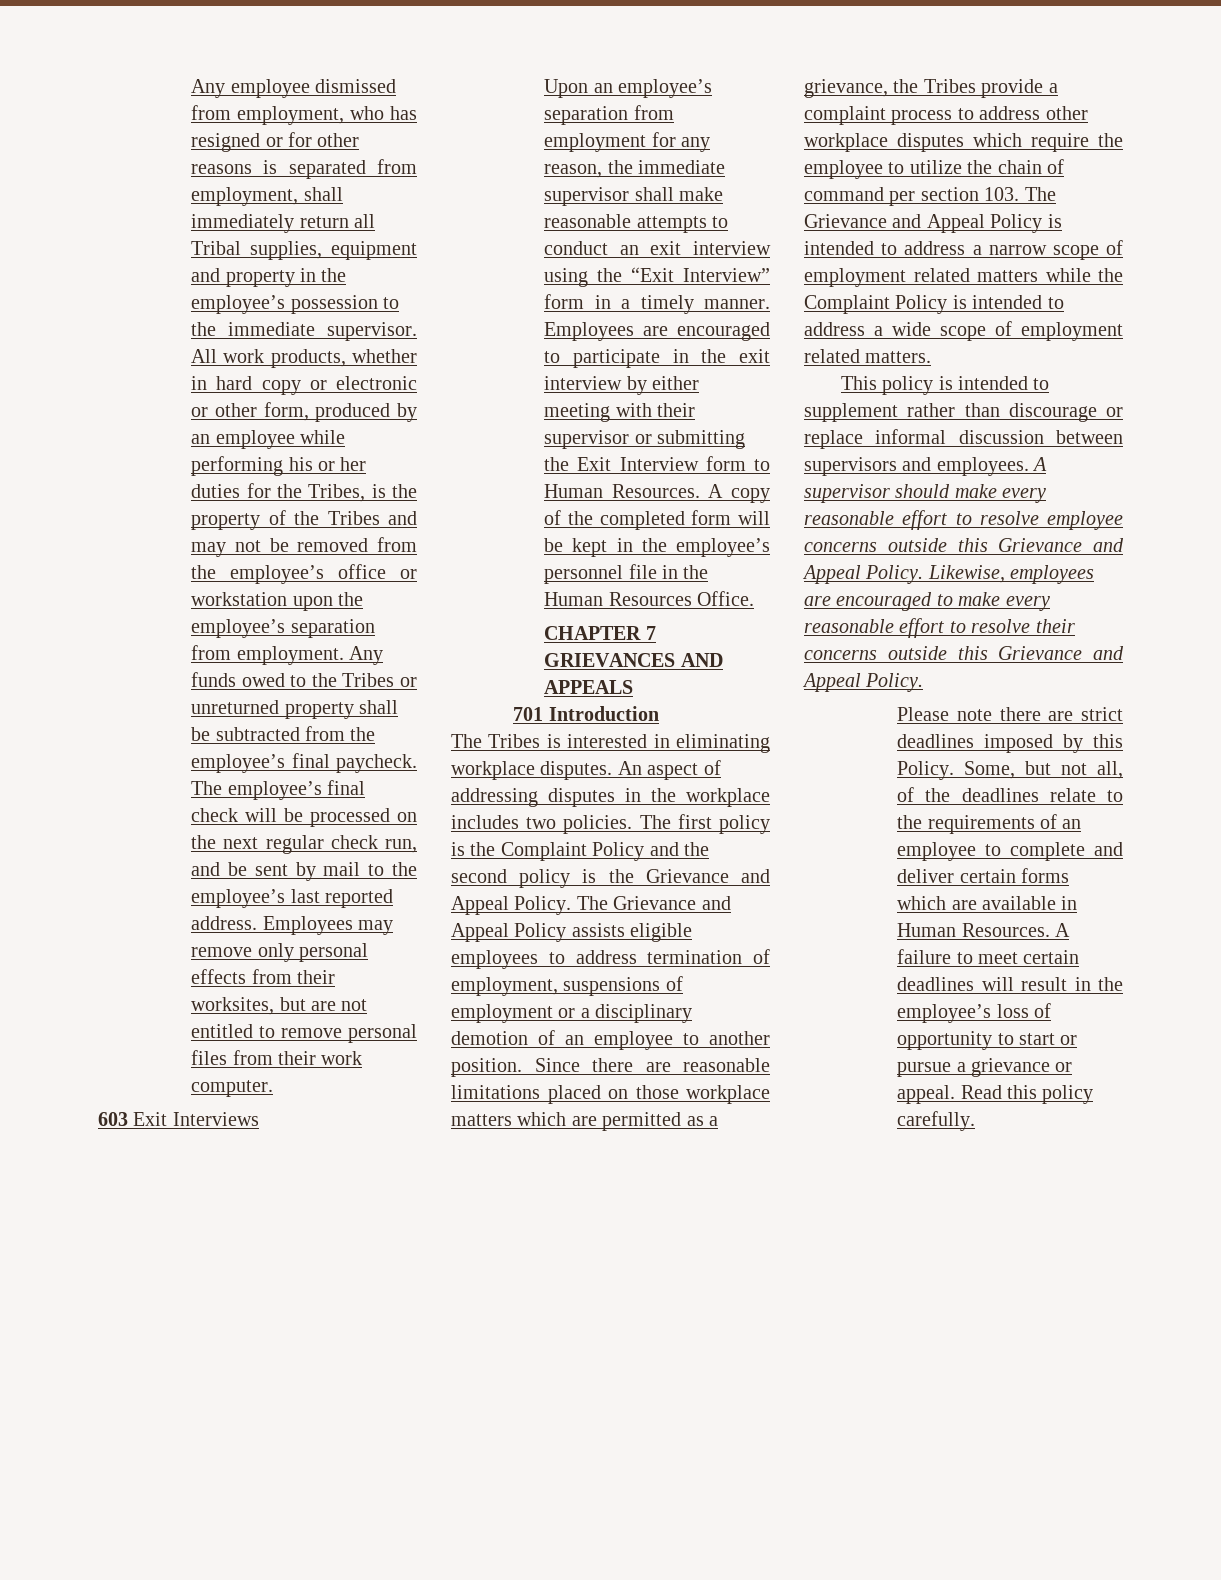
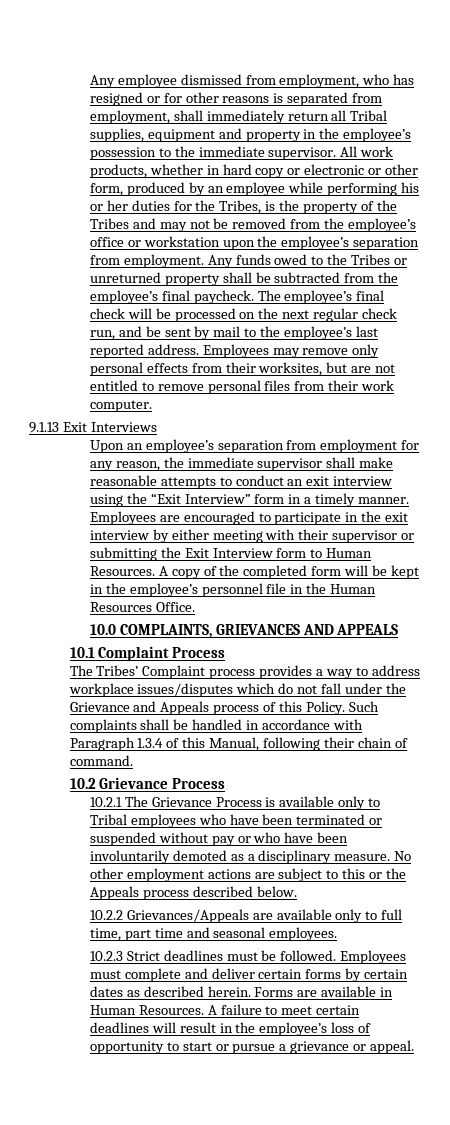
[98,1112,128,1126] 603 -> [29,422,59,433] 9.1.13
[544,626,656,640] CHAPTER 7 -> [89,624,212,638] 10.0 COMPLAINTS,
[513,706,659,721] [451,734,770,753] [451,760,721,780] [451,788,770,807] [451,814,770,834] [451,842,709,861] [451,869,770,888] [451,896,731,915] [451,923,693,942] [451,949,770,969] [451,976,683,996] [451,1004,693,1023] [451,1030,770,1050] [451,1058,770,1077] [451,1085,770,1104] [451,1112,718,1131] [804,79,1058,98] [804,106,1088,125] [804,133,1123,152] [804,159,1064,179] [804,187,1056,206] [804,214,1062,233] [804,240,1123,260] [804,268,1123,287] [804,295,1064,314] [804,321,1123,341] [804,349,932,363] [840,376,1050,395] [804,403,1123,422] [804,429,1123,449] [804,457,1048,476] [804,484,1047,503] [804,510,1123,530] [804,538,1124,552] [802,565,1095,584] [804,592,1050,611] [804,618,1075,638] [804,646,1124,660] [802,673,924,692] [897,707,1123,721] [897,734,1123,753] [897,761,1123,780] [897,787,1123,802] [897,814,1082,834] [897,842,1002,861] 701 Introduction // The Tribes is interested in eliminating workplace disputes. An aspect of addressing disputes in the workplace includes two policies. The first policy is the Complaint Policy and the second policy is the Grievance and Appeal Policy. The Grievance and Appeal Policy assists eligible employees to address termination of employment, suspensions of employment or a disciplinary demotion of an employee to another position. Since there are reasonable limitations placed on those workplace matters which are permitted as a grievance, the Tribes provide a complaint process to address other workplace disputes which require the employee to utilize the chain of command per section 103. The Grievance and Appeal Policy is intended to address a narrow scope of employment related matters while the Complaint Policy is intended to address a wide scope of employment related matters. // This policy is intended to supplement rather than discourage or replace informal discussion between supervisors and employees. A supervisor should make every reasonable effort to resolve employee concerns outside this Grievance and Appeal Policy. Likewise, employees are encouraged to make every reasonable effort to resolve their concerns outside this Grievance and Appeal Policy. // Please note there are strict deadlines imposed by this Policy. Some, but not all, of the deadlines relate to the requirements of an employee to -> [69,646,226,661] [69,665,420,679] [68,683,406,697] [69,701,379,715] [69,719,364,733] [69,737,408,751] [69,755,133,766] [69,777,226,789] [89,796,381,810] [89,814,383,828] [89,832,349,846] [89,850,412,864] [89,868,407,882] [89,886,297,900] [89,909,403,923] [89,927,338,941] [89,950,407,964] [89,970,121,979] 10.1 Complaint Process // The Tribes’ Complaint process provides a way to address workplace issues/disputes which do not fall under the Grievance and Appeals process of this Policy. Such complaints shall be handled in accordance with Paragraph 1.3.4 of this Manual, following their chain of command. // 10.2 Grievance Process // 10.2.1 The Grievance Process is available only to Tribal employees who have been terminated or suspended without pay or who have been involuntarily demoted as a disciplinary measure. No other employment actions are subject to this or the Appeals process described below. // 10.2.2 Grievances/Appeals are available only to full time, part time and seasonal employees. // 10.2.3 Strict deadlines must be followed. Employees must
[897,896,947,910] which -> [345,968,409,982] [89,986,294,997] by certain dates as described herein. Forms
[960,1085,1094,1104] [897,1111,976,1131] Read this policy carefully. -> (415, 1047) none

